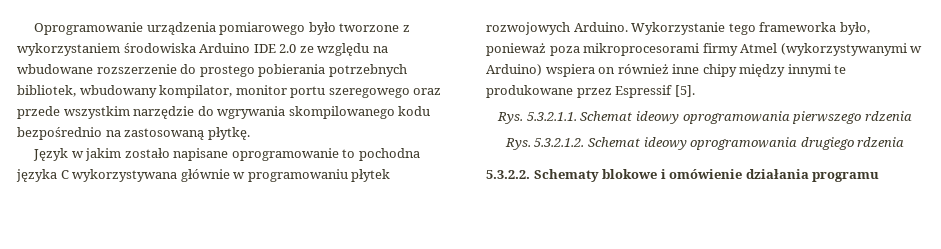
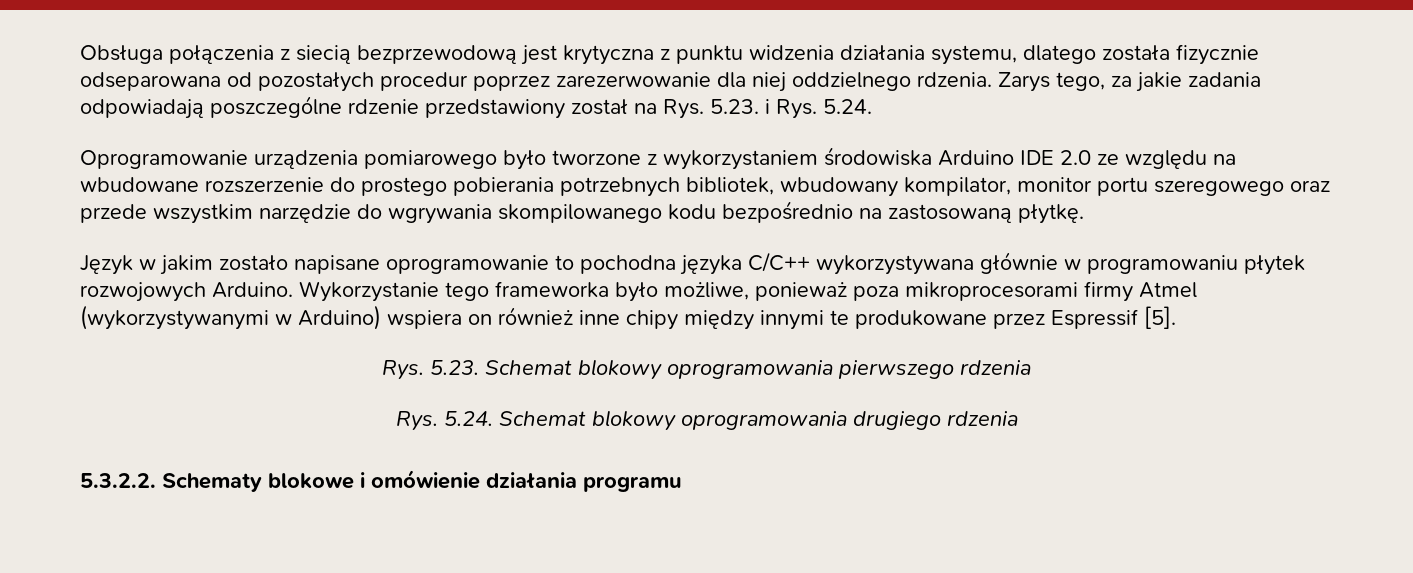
(34, 28) none -> [80,44,1259,65] [80,72,1261,92] [80,96,872,119] Obsługa połączenia z siecią bezprzewodową jest krytyczna z punktu widzenia działania systemu, dlatego została fizycznie odseparowana od pozostałych procedur poprzez zarezerwowanie dla niej oddzielnego rdzenia. Zarys tego, za jakie zadania odpowiadają poszczególne rdzenie przedstawiony został na Rys. 5.23. i Rys. 5.24. //
[60,170,69,179] C -> [748,252,810,272] C/C++
[839,22,870,35] było, -> [615,282,749,302] było możliwe,
[526,111,679,124] 5.3.2.1.1. Schemat ideowy -> [430,359,662,380] 5.23. Schemat blokowy
[534,137,687,150] 5.3.2.1.2. Schemat ideowy -> [443,410,676,431] 5.24. Schemat blokowy

